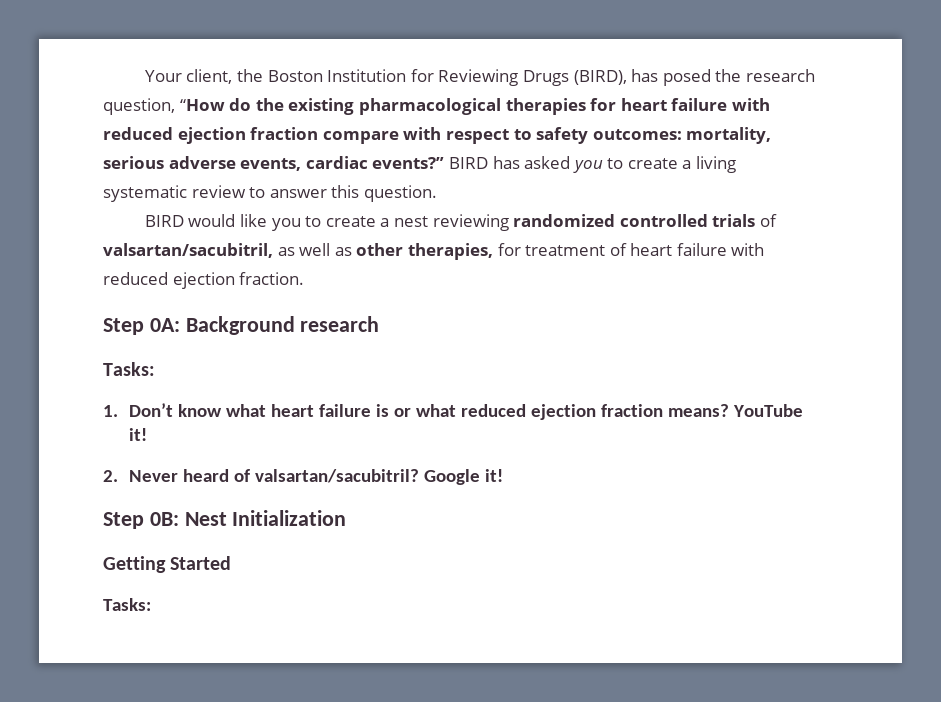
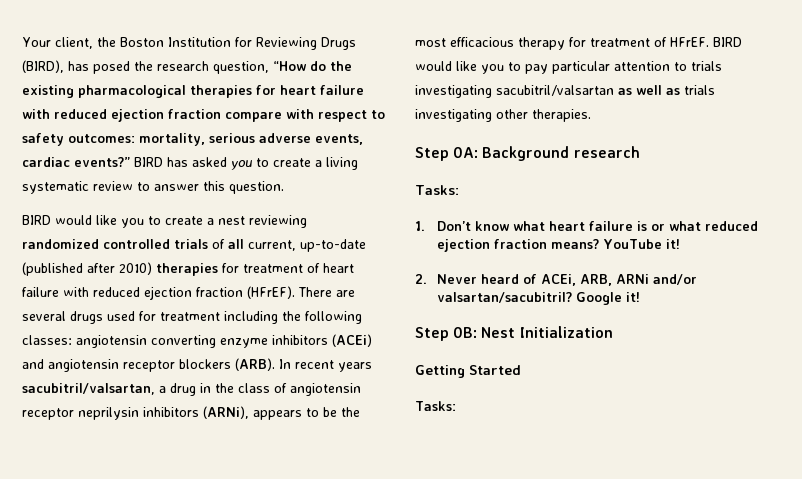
[103,243,493,260] valsartan/sacubitril, as well as other therapies, -> [228,239,366,252] [22,262,218,276] all current, up-to-date (published after 2010) therapies
[239,272,305,285] fraction. -> [196,286,355,299] [22,311,362,324] [22,334,372,348] [22,358,372,372] [22,383,361,396] [22,406,360,420] [415,37,742,50] [415,61,722,74] [415,85,715,98] [415,109,591,122] fraction (HFrEF). There are several drugs used for treatment including the following classes: angiotensin converting enzyme inhibitors (ACEi) and angiotensin receptor blockers (ARB). In recent years sacubitril/valsartan, a drug in the class of angiotensin receptor neprilysin inhibitors (ARNi), appears to be the most efficacious therapy for treatment of HFrEF. BIRD would like you to pay particular attention to trials investigating sacubitril/valsartan as well as trials investigating other therapies.
(250, 475) none -> [540,274,697,286] ACEi, ARB, ARNi and/or

